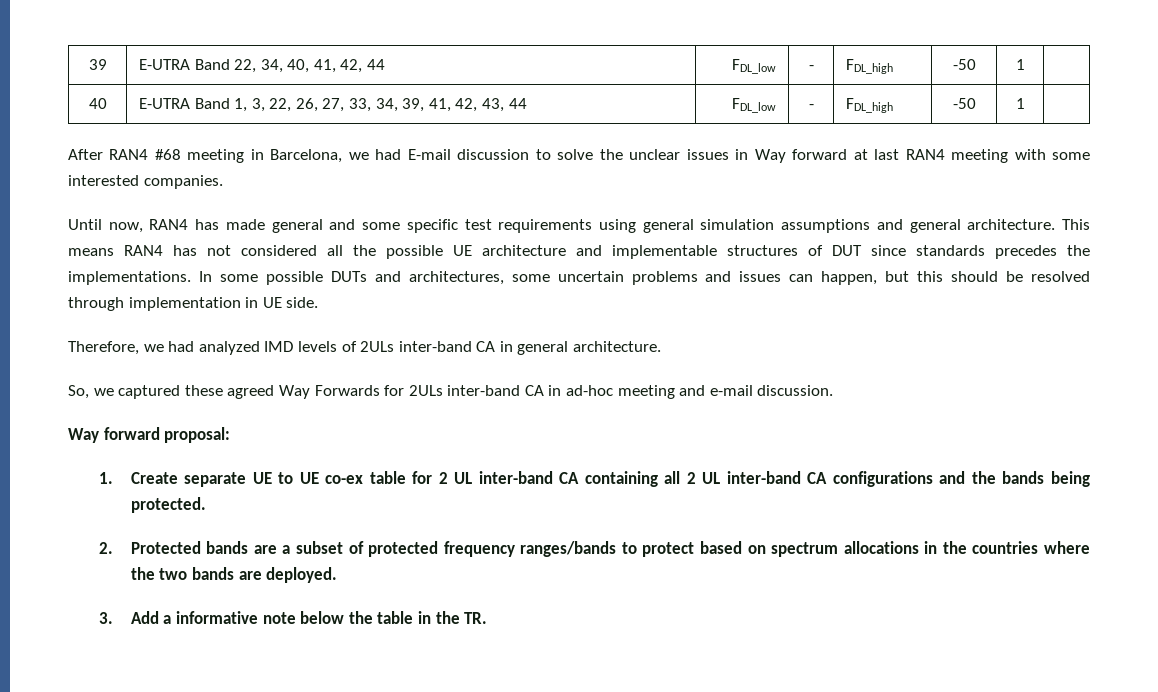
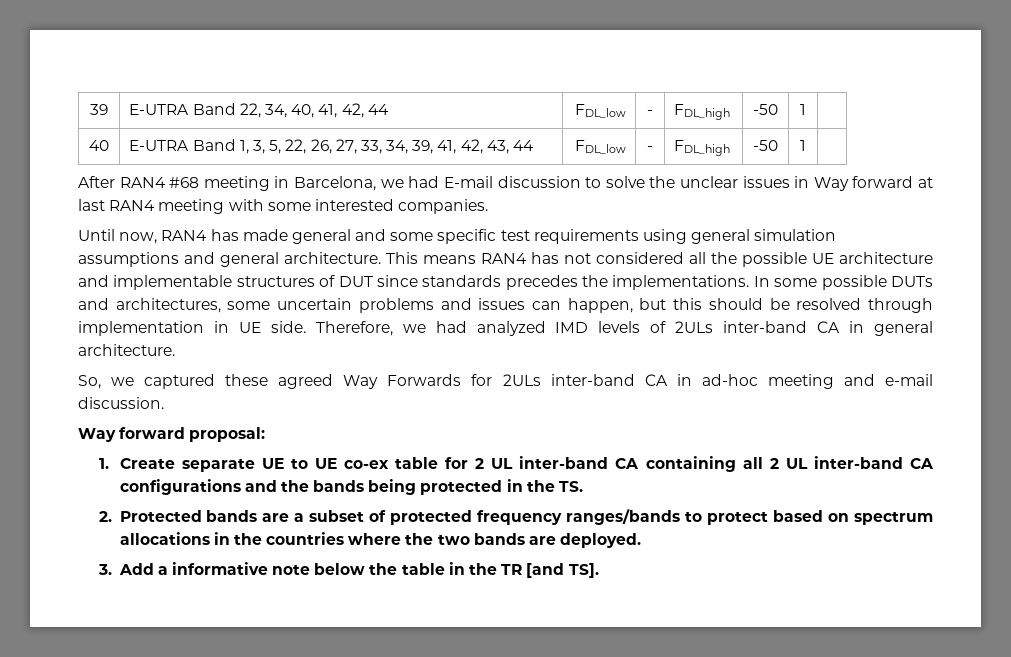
(265, 105) none -> [269,140,282,154] 5,
(319, 302) // -> (306, 327) none
[130,497,206,513] protected. -> [420,479,584,495] protected in the TS.
[464,612,488,624] TR. -> [501,563,599,578] TR [and TS].

